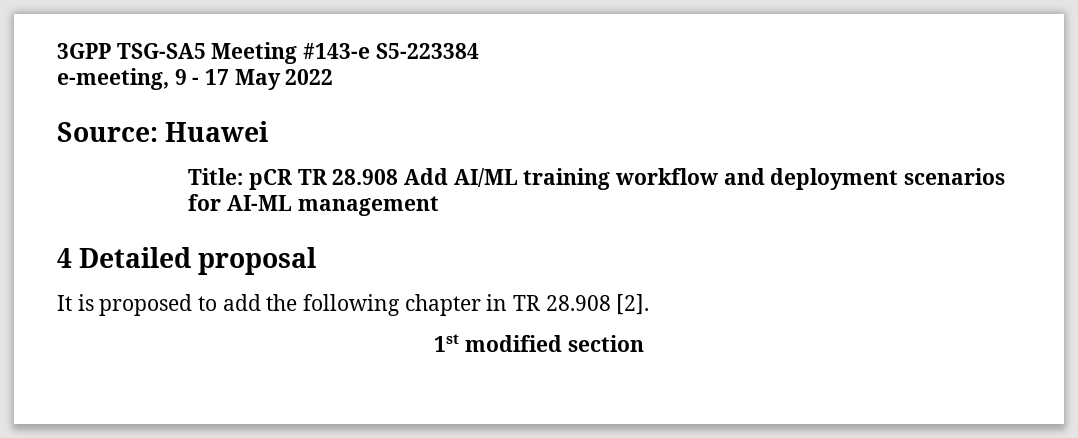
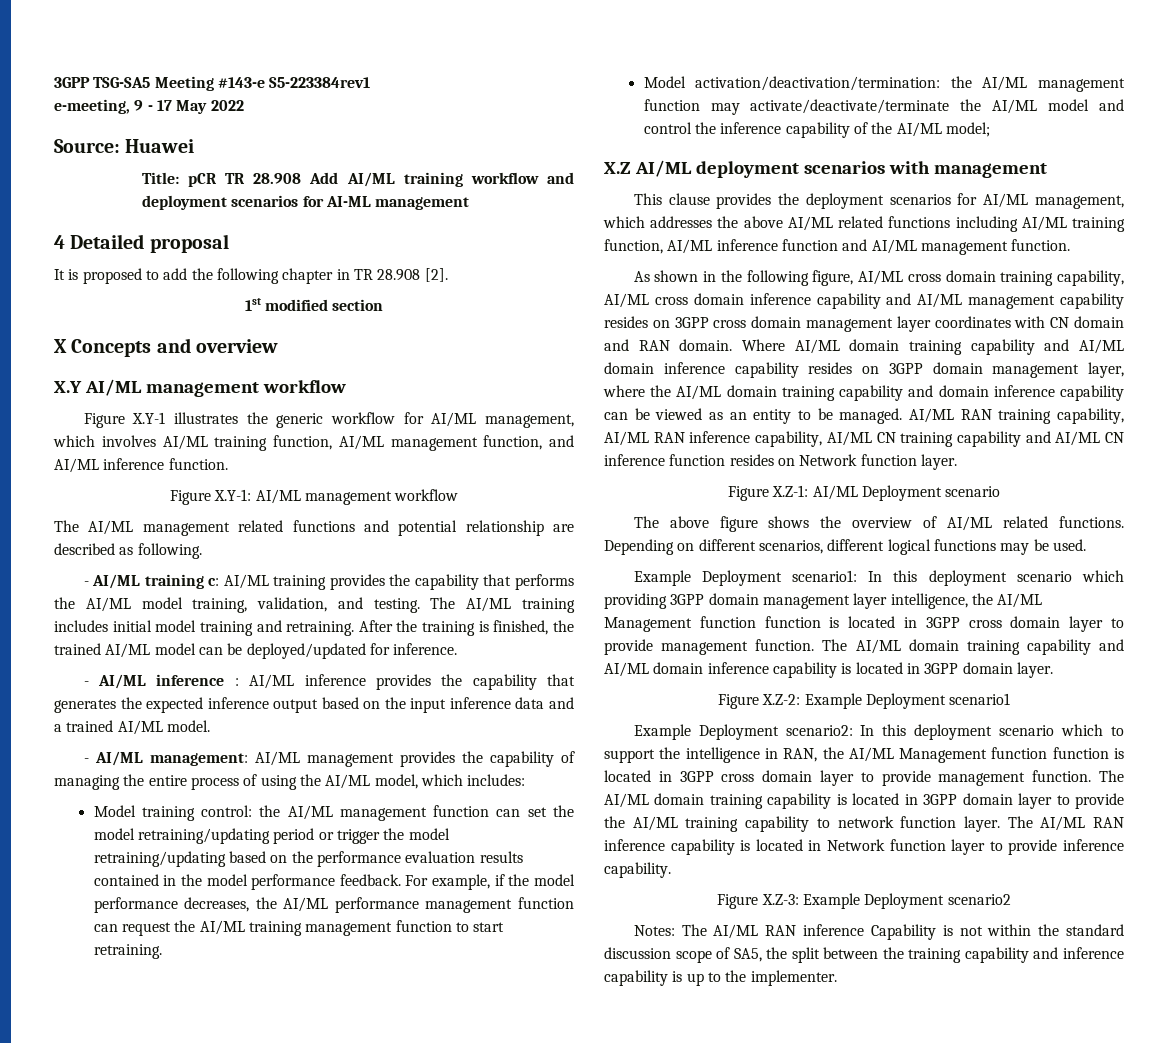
[375,43,479,59] S5-223384 -> [269,77,371,88] S5-223384rev1
(644, 343) none -> [54,338,279,357] [54,379,346,397] [83,412,574,428] [53,435,574,451] [54,458,228,473] [169,489,459,505] [54,520,574,536] [54,543,202,559] [83,574,574,590] [54,597,575,613] [54,620,574,636] [54,643,458,659] [83,674,576,690] [54,697,575,713] [54,720,210,735] [83,751,575,767] [54,774,526,790] [93,805,574,821] [93,828,450,844] [93,851,523,867] [93,874,576,890] [93,897,575,913] [93,920,505,936] [93,944,162,959] [643,76,1125,92] [643,99,1124,115] [643,122,990,138] [604,160,1047,178] [633,193,1124,209] [603,216,1125,232] [604,239,1071,255] [633,270,1124,286] [604,293,1124,309] [604,316,1124,332] [604,339,1124,355] [604,362,1124,378] [603,385,1124,401] [604,408,1124,424] [604,431,1124,447] [604,454,957,470] [727,485,1001,501] [633,516,1124,532] [604,539,1086,555] [633,570,1124,586] [604,593,1043,609] [604,616,1124,632] [604,639,1124,655] [604,662,1053,678] [717,693,1011,709] [633,724,1124,740] [604,747,1124,763] [604,770,1124,786] [604,793,1124,809] [604,816,1124,832] [604,839,1124,855] [604,862,671,878] [717,893,1011,909] [633,924,1124,940] [604,947,1125,963] [604,970,837,986] // X Concepts and overview // X.Y AI/ML management workflow // Figure X.Y-1 illustrates the generic workflow for AI/ML management, which involves AI/ML training function, AI/ML management function, and AI/ML inference function. // Figure X.Y-1: AI/ML management workflow // The AI/ML management related functions and potential relationship are described as following. // - AI/ML training c: AI/ML training provides the capability that performs the AI/ML model training, validation, and testing. The AI/ML training includes initial model training and retraining. After the training is finished, the trained AI/ML model can be deployed/updated for inference. // - AI/ML inference : AI/ML inference provides the capability that generates the expected inference output based on the input inference data and a trained AI/ML model. // - AI/ML management: AI/ML management provides the capability of managing the entire process of using the AI/ML model, which includes: // Model training control: the AI/ML management function can set the model retraining/updating period or trigger the model retraining/updating based on the performance evaluation results contained in the model performance feedback. For example, if the model performance decreases, the AI/ML performance management function can request the AI/ML training management function to start retraining. // Model activation/deactivation/termination: the AI/ML management function may activate/deactivate/terminate the AI/ML model and control the inference capability of the AI/ML model; // X.Z AI/ML deployment scenarios with management // This clause provides the deployment scenarios for AI/ML management, which addresses the above AI/ML related functions including AI/ML training function, AI/ML inference function and AI/ML management function. // As shown in the following figure, AI/ML cross domain training capability, AI/ML cross domain inference capability and AI/ML management capability resides on 3GPP cross domain management layer coordinates with CN domain and RAN domain. Where AI/ML domain training capability and AI/ML domain inference capability resides on 3GPP domain management layer, where the AI/ML domain training capability and domain inference capability can be viewed as an entity to be managed. AI/ML RAN training capability, AI/ML RAN inference capability, AI/ML CN training capability and AI/ML CN inference function resides on Network function layer. // Figure X.Z-1: AI/ML Deployment scenario // The above figure shows the overview of AI/ML related functions. Depending on different scenarios, different logical functions may be used. // Example Deployment scenario1: In this deployment scenario which providing 3GPP domain management layer intelligence, the AI/ML Management function function is located in 3GPP cross domain layer to provide management function. The AI/ML domain training capability and AI/ML domain inference capability is located in 3GPP domain layer. // Figure X.Z-2: Example Deployment scenario1 // Example Deployment scenario2: In this deployment scenario which to support the intelligence in RAN, the AI/ML Management function function is located in 3GPP cross domain layer to provide management function. The AI/ML domain training capability is located in 3GPP domain layer to provide the AI/ML training capability to network function layer. The AI/ML RAN inference capability is located in Network function layer to provide inference capability. // Figure X.Z-3: Example Deployment scenario2 // Notes: The AI/ML RAN inference Capability is not within the standard discussion scope of SA5, the split between the training capability and inference capability is up to the implementer.

